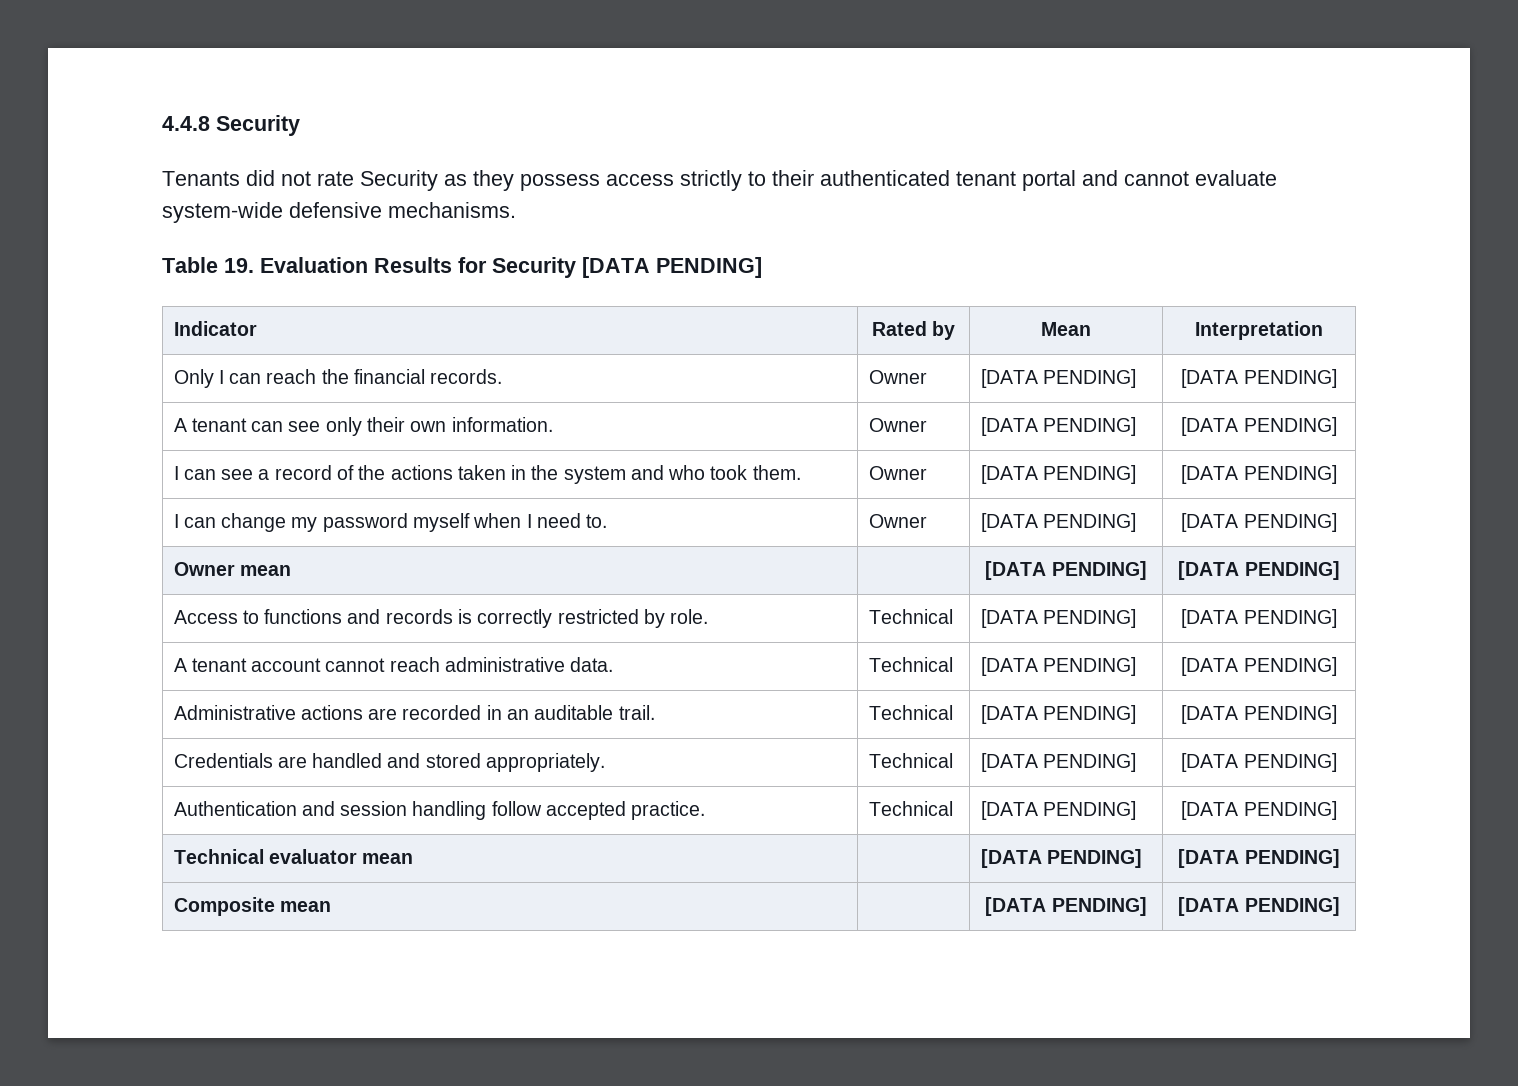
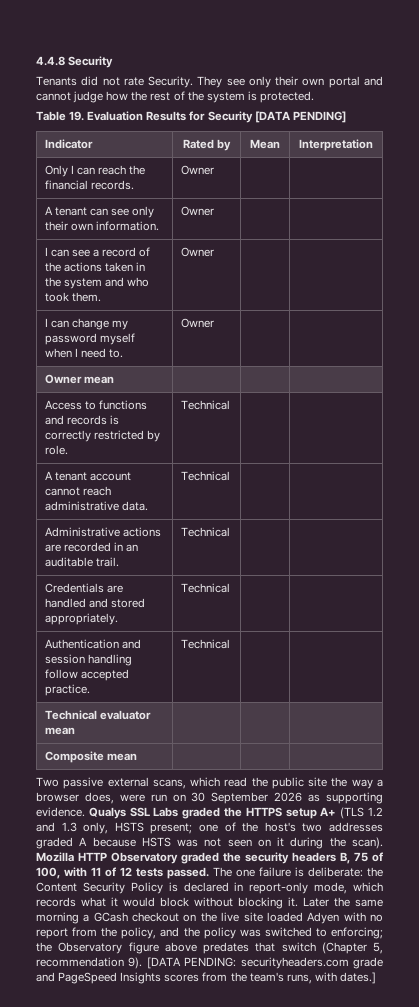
[360,170,1277,191] [162,202,516,223] Security as they possess access strictly to their authenticated tenant portal and cannot evaluate system-wide defensive mechanisms. -> [148,76,383,88] [36,91,314,103] Security. They see only their own portal and cannot judge how the rest of the system is protected.
[980,369,1136,388] [1181,369,1337,388] [DATA PENDING] | [DATA PENDING] -> (214, 170) |
[980,417,1136,436] [1181,417,1337,436] [DATA PENDING] | [DATA PENDING] -> (214, 211) |
[980,465,1136,484] [1181,465,1337,484] [DATA PENDING] | [DATA PENDING] -> (214, 252) |
[980,513,1136,532] [1181,513,1337,532] [173,562,291,576] [985,561,1147,580] [1178,561,1340,580] [DATA PENDING] | [DATA PENDING] // Owner mean | | [DATA PENDING] | [DATA PENDING] -> [44,374,115,384] | // Owner mean | | |
[980,609,1136,628] [1181,609,1337,628] [DATA PENDING] | [DATA PENDING] -> (230, 405) |
[980,657,1136,676] [1181,657,1337,676] [DATA PENDING] | [DATA PENDING] -> (230, 476) |
[980,705,1136,724] [1181,705,1337,724] [DATA PENDING] | [DATA PENDING] -> (230, 532) |
[980,753,1136,772] [1181,753,1337,772] [DATA PENDING] | [DATA PENDING] -> (230, 588) |
[980,801,1136,820] [1181,801,1337,820] [DATA PENDING] | [DATA PENDING] -> (230, 644) |
[980,849,1142,868] [1178,849,1340,868] [173,897,331,916] [985,897,1147,916] [1178,897,1340,916] [DATA PENDING] | [DATA PENDING] // Composite mean | | [DATA PENDING] | [DATA PENDING] -> [44,751,138,763] [36,777,383,789] [36,792,383,804] [36,807,384,819] [36,822,383,834] [36,837,383,849] [36,852,383,864] [36,867,383,879] [36,882,383,894] [36,897,383,909] [36,912,384,924] [36,927,383,939] [36,942,383,954] [36,957,383,969] [36,972,376,984] | // Composite mean | | | // Two passive external scans, which read the public site the way a browser does, were run on 30 September 2026 as supporting evidence. Qualys SSL Labs graded the HTTPS setup A+ (TLS 1.2 and 1.3 only, HSTS present; one of the host's two addresses graded A because HSTS was not seen on it during the scan). Mozilla HTTP Observatory graded the security headers B, 75 of 100, with 11 of 12 tests passed. The one failure is deliberate: the Content Security Policy is declared in report-only mode, which records what it would block without blocking it. Later the same morning a GCash checkout on the live site loaded Adyen with no report from the policy, and the policy was switched to enforcing; the Observatory figure above predates that switch (Chapter 5, recommendation 9). [DATA PENDING: securityheaders.com grade and PageSpeed Insights scores from the team's runs, with dates.]

